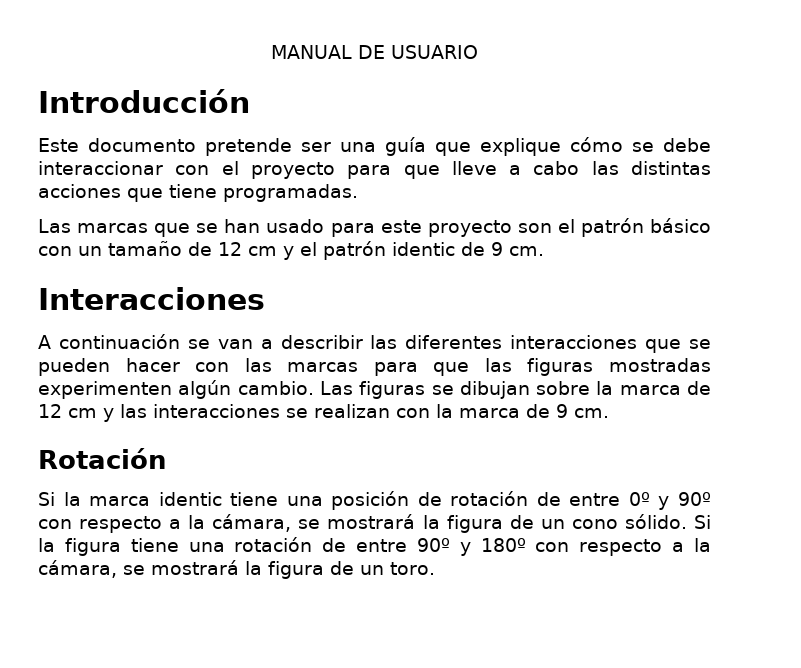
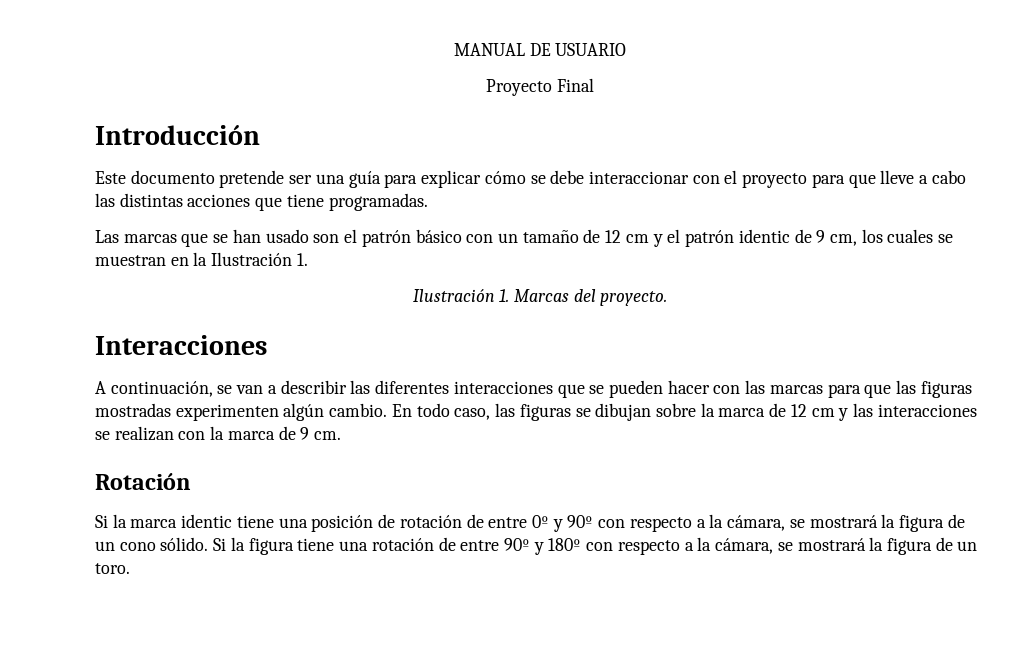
(478, 52) none -> [486,78,594,96] // Proyecto Final
[435,138,561,156] que explique -> [384,170,482,188] para explicar
[330,220,512,237] para este proyecto -> (309, 236) none
[509,246,544,256] cm. -> [829,229,954,246] [95,252,308,266] [412,289,668,306] cm, los cuales se muestran en la Ilustración 1. // Ilustración 1. Marcas del proyecto.
[58,334,180,349] continuación -> [110,381,213,397] continuación,
[319,381,353,395] Las -> [391,403,516,420] En todo caso, las

